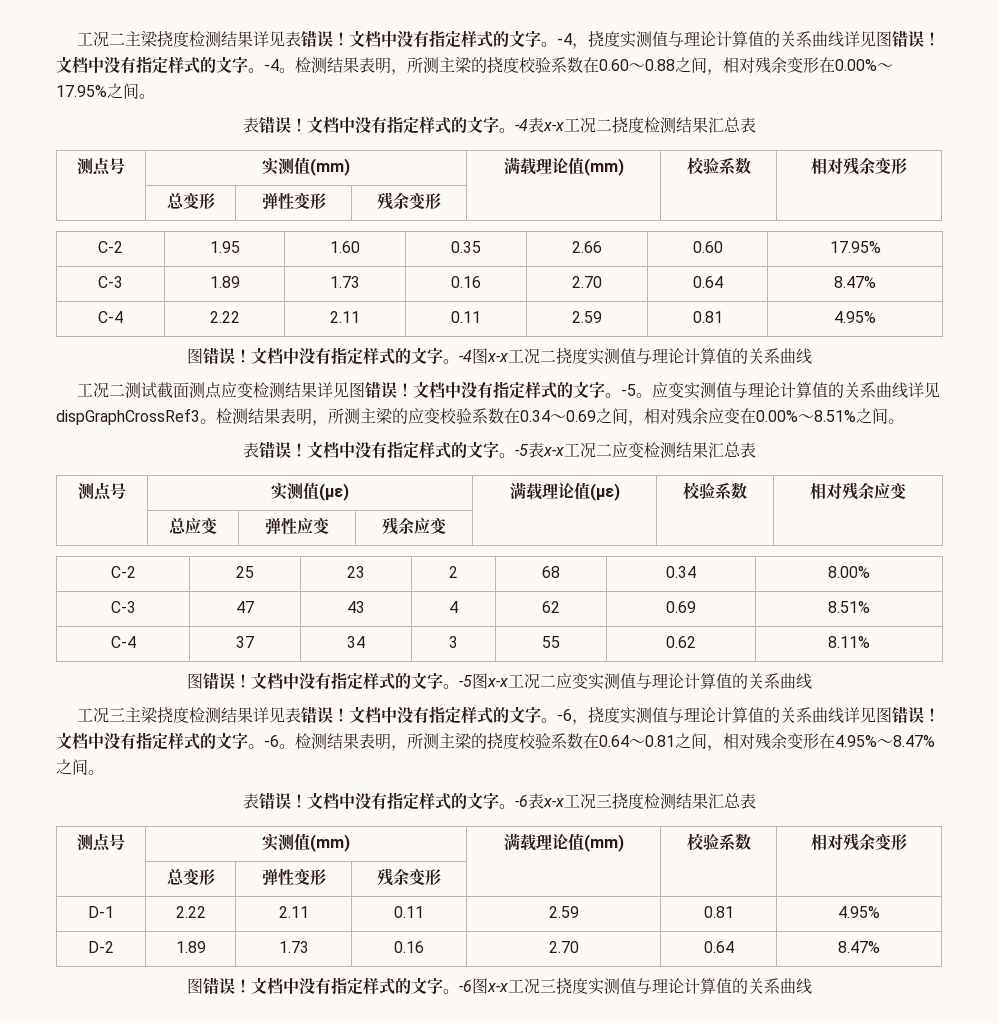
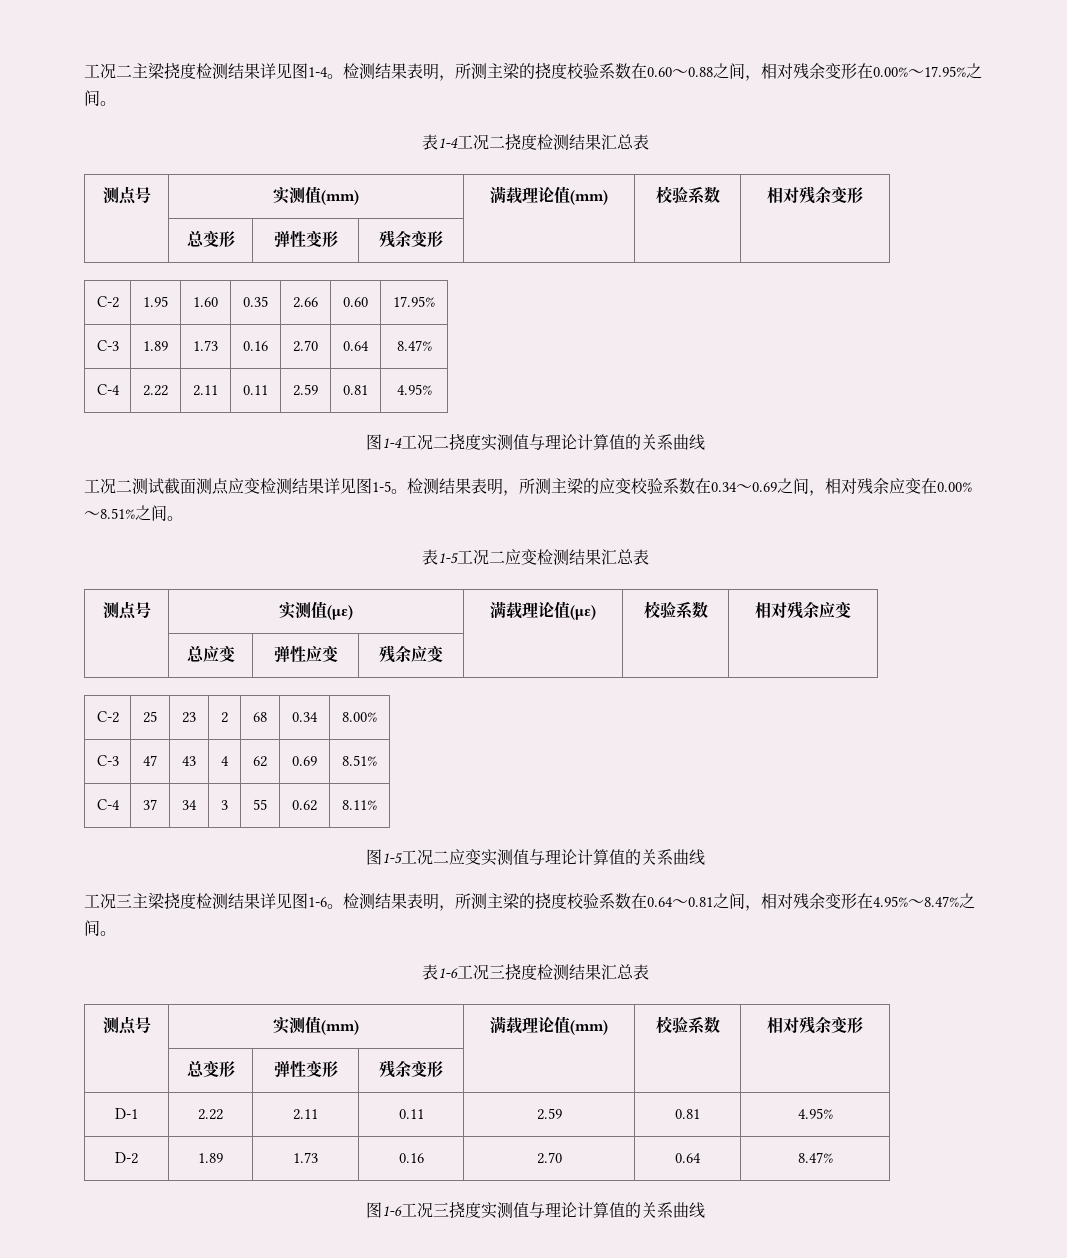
[285,30,941,49] [56,56,279,74] 表错误！文档中没有指定样式的文字。-4，挠度实测值与理论计算值的关系曲线详见图错误！文档中没有指定样式的文字。-4 -> [292,63,328,79] 图1-4
[259,116,564,134] 错误！文档中没有指定样式的文字。-4表x-x -> [437,138,458,148] 1-4
[203,347,508,365] 错误！文档中没有指定样式的文字。-4图x-x -> [381,438,402,448] 1-4
[365,381,941,399] [56,408,200,425] 错误！文档中没有指定样式的文字。-5。应变实测值与理论计算值的关系曲线详见dispGraphCrossRef3 -> [372,481,391,492] 1-5
[259,441,564,459] 错误！文档中没有指定样式的文字。-5表x-x -> [437,553,458,564] 1-5
[203,672,508,690] 错误！文档中没有指定样式的文字。-5图x-x -> [381,853,402,864] 1-5
[285,706,941,725] [56,732,279,750] 表错误！文档中没有指定样式的文字。-6，挠度实测值与理论计算值的关系曲线详见图错误！文档中没有指定样式的文字。-6 -> [292,893,327,909] 图1-6
[259,792,564,810] 错误！文档中没有指定样式的文字。-6表x-x -> [437,968,458,978] 1-6
[203,977,508,995] 错误！文档中没有指定样式的文字。-6图x-x -> [381,1206,402,1216] 1-6

